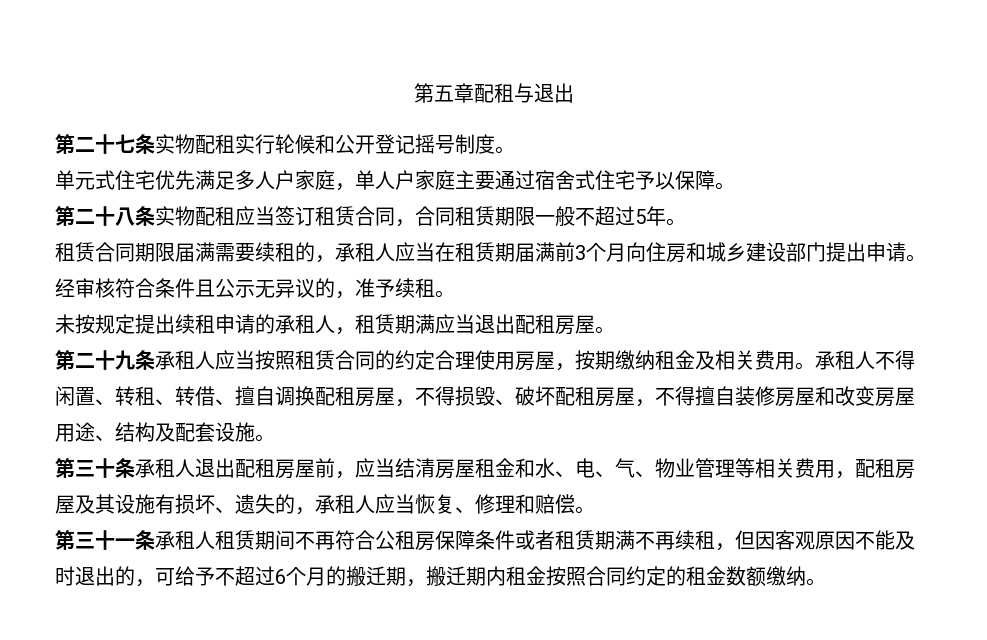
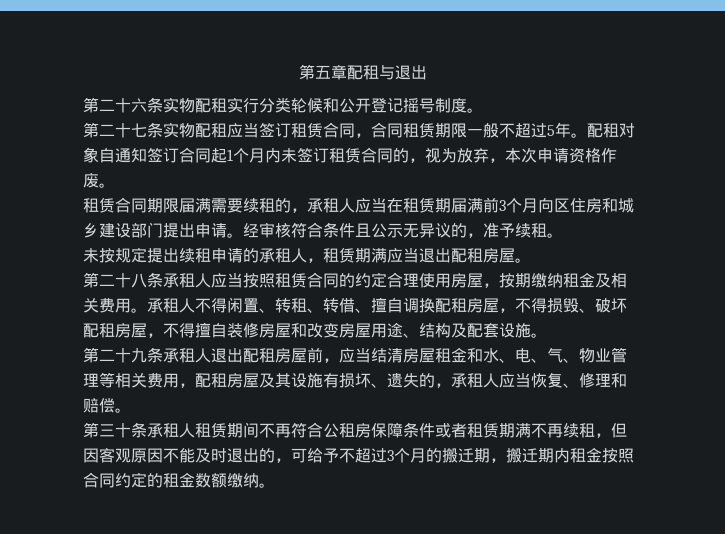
[115,134,135,153] 七 -> [131,98,147,113] 六
(275, 144) none -> [259,97,291,113] 分类
[55,170,735,191] [55,206,135,226] // 单元式住宅优先满足多人户家庭，单人户家庭主要通过宿舍式住宅予以保障。 // 第二十八 -> [83,122,147,138] // 第二十七
(686, 222) none -> [587,123,635,138] [83,147,617,163] [83,173,115,188] 配租对象自通知签订合同起1个月内未签订租赁合同的，视为放弃，本次申请资格作废。
(646, 252) none -> [554,198,570,212] 区
[115,350,135,370] 九 -> [131,273,147,288] 八
[75,458,115,478] 三十 -> [99,348,147,363] 二十九
[115,538,135,548] 一 -> (131, 430) none
[275,569,286,584] 6 -> [387,450,394,461] 3

